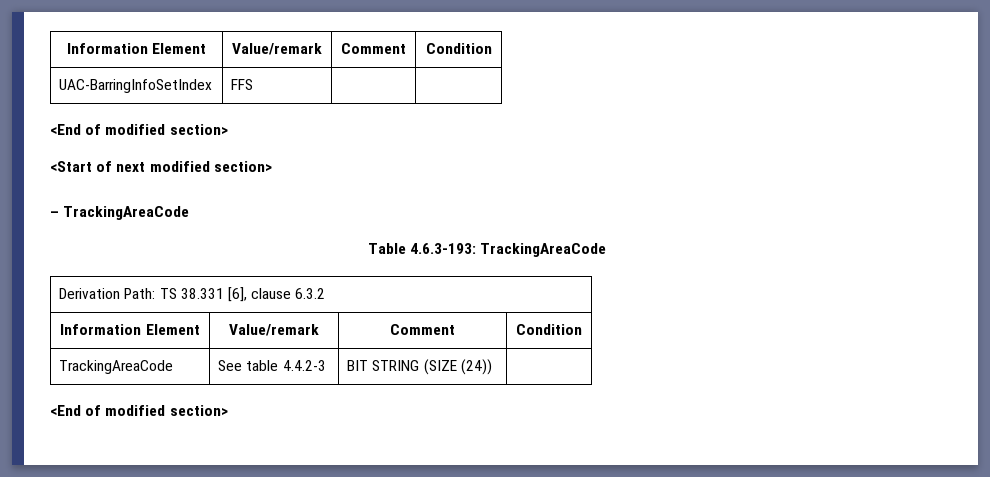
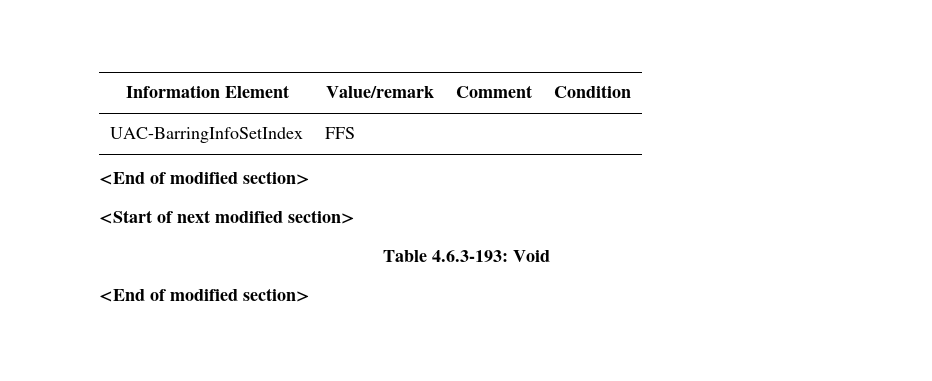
[50,206,190,220] // – TrackingAreaCode -> (355, 217) none
[480,243,607,257] [59,287,326,302] [60,324,200,335] [229,324,319,336] [390,324,455,335] [516,324,582,335] [59,360,174,374] [218,360,326,371] [347,359,492,375] TrackingAreaCode // Derivation Path: TS 38.331 [6], clause 6.3.2 // Information Element | Value/remark | Comment | Condition // TrackingAreaCode | See table 4.4.2-3 | BIT STRING (SIZE (24)) | -> [512,250,550,262] Void

